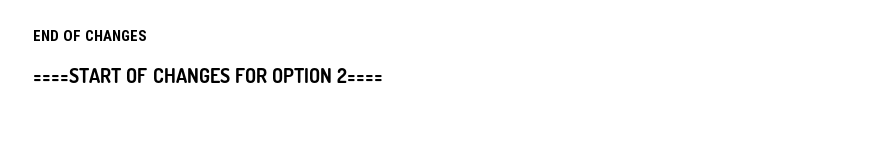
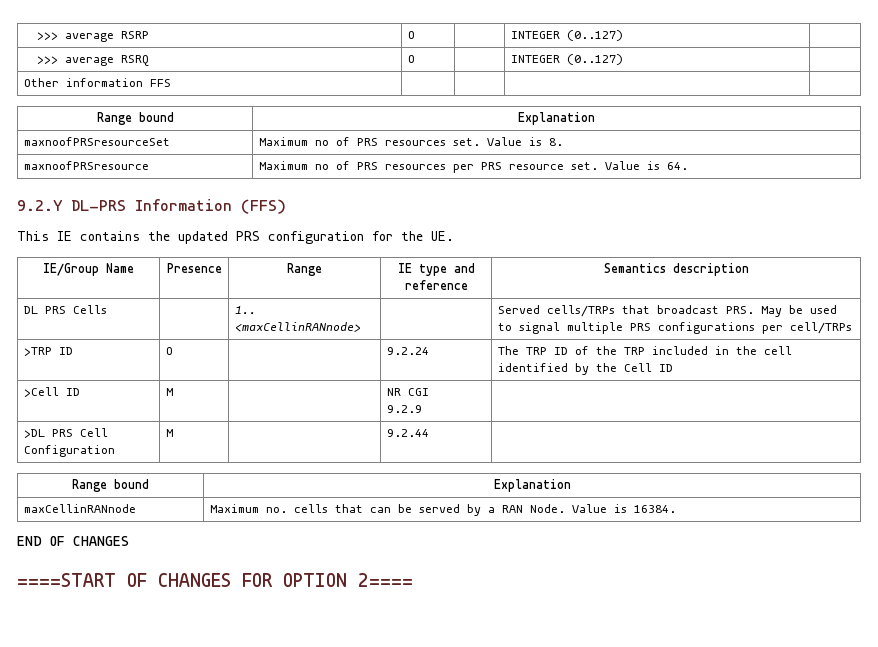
(33, 35) none -> [37,31,150,42] [407,31,415,39] [510,30,623,41] [37,55,150,66] [407,55,415,63] [510,54,623,65] [23,78,171,87] [96,112,174,125] [518,112,595,125] [23,137,170,146] [258,137,563,146] [23,161,149,170] [258,161,688,173] [17,199,286,214] [17,231,454,244] [43,263,134,276] [166,263,222,273] [287,263,322,276] [397,263,475,276] [404,280,468,290] [603,263,749,276] [23,305,107,314] [234,306,256,314] [234,322,361,332] [497,305,837,317] [497,322,852,334] [23,347,73,356] [165,347,173,355] [386,347,429,355] [497,346,792,355] [497,363,673,375] [23,387,80,397] [165,388,173,396] [386,388,429,396] [386,405,422,413] [23,428,108,438] [23,445,115,457] [165,429,173,437] [386,429,429,437] [72,479,149,492] [493,479,571,492] [23,504,136,513] [209,504,676,516] >>> average RSRP | O | | INTEGER (0..127) | // >>> average RSRQ | O | | INTEGER (0..127) | // Other information FFS | | | | // Range bound | Explanation // maxnoofPRSresourceSet | Maximum no of PRS resources set. Value is 8. // maxnoofPRSresource | Maximum no of PRS resources per PRS resource set. Value is 64. // 9.2.Y DL-PRS Information (FFS) // This IE contains the updated PRS configuration for the UE. // IE/Group Name | Presence | Range | IE type and reference | Semantics description // DL PRS Cells | | 1.. <maxCellinRANnode> | | Served cells/TRPs that broadcast PRS. May be used to signal multiple PRS configurations per cell/TRPs // >TRP ID | O | | 9.2.24 | The TRP ID of the TRP included in the cell identified by the Cell ID // >Cell ID | M | | NR CGI // 9.2.9 | // >DL PRS Cell Configuration | M | | 9.2.44 | // Range bound | Explanation // maxCellinRANnode | Maximum no. cells that can be served by a RAN Node. Value is 16384. //

